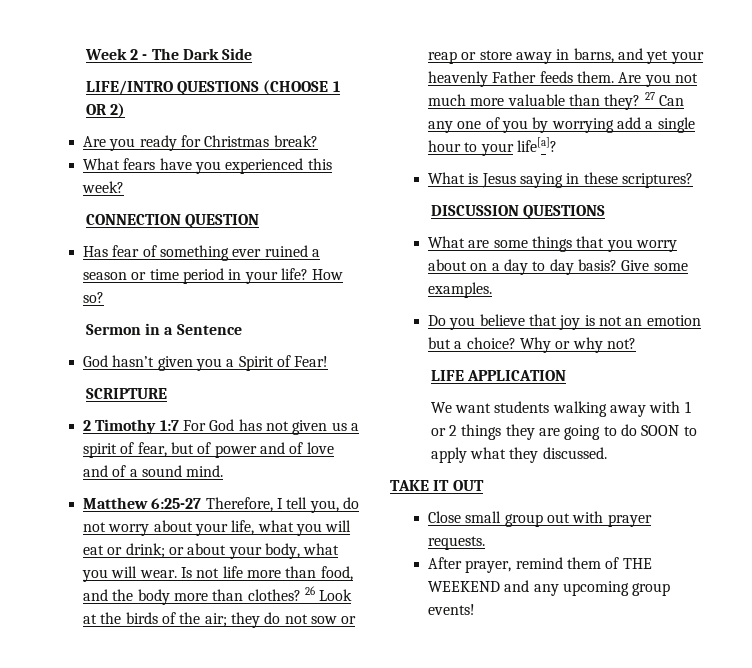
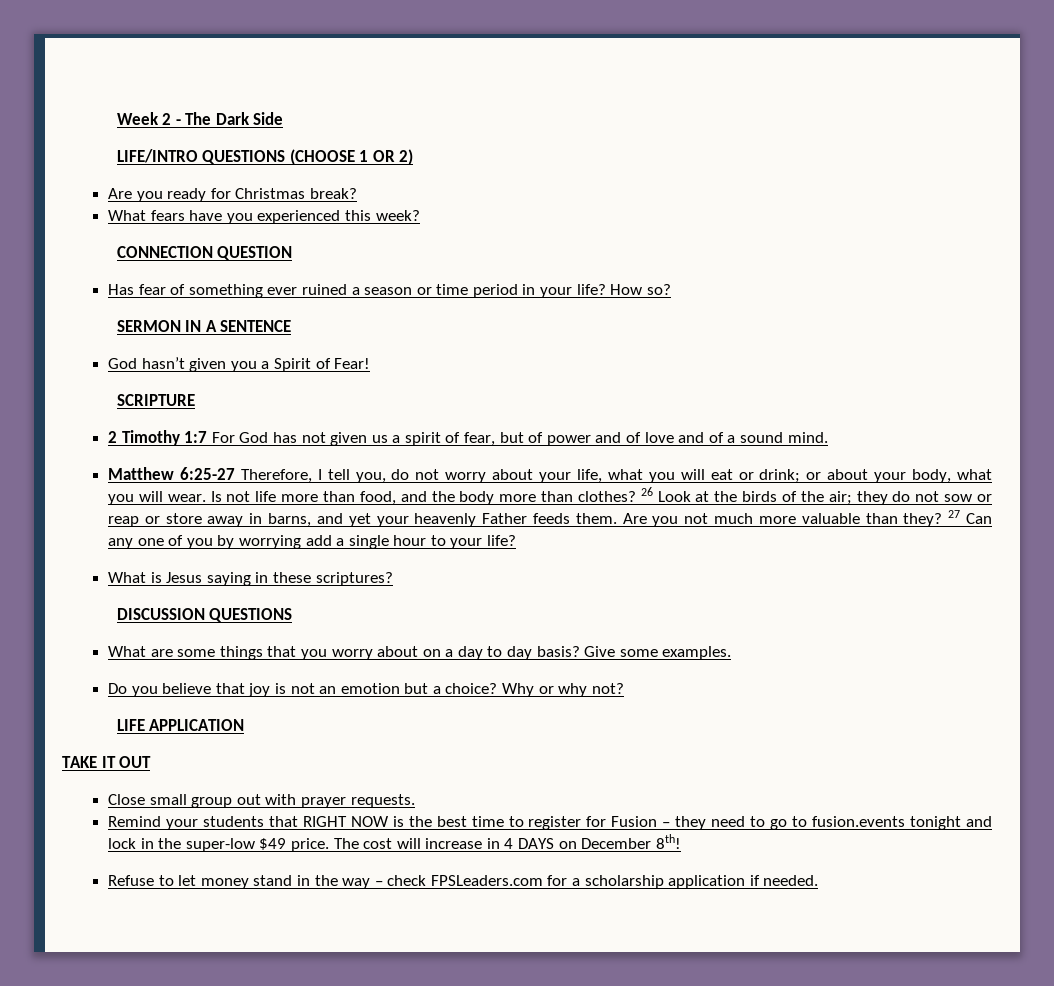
[85,323,242,335] Sermon in a Sentence -> [116,320,292,332] SERMON IN A SENTENCE
[516,137,557,152] life[a]? -> [487,535,517,546] life?
[430,401,691,417] [430,424,697,440] [430,447,607,463] // We want students walking away with 1 or 2 things they are going to do SOON to apply what they discussed. -> (245, 725) none
[428,557,652,573] [428,580,671,596] [428,604,476,615] After prayer, remind them of THE WEEKEND and any upcoming group events! -> [107,816,993,830] [107,834,681,852] [107,875,819,889] Remind your students that RIGHT NOW is the best time to register for Fusion – they need to go to fusion.events tonight and lock in the super-low $49 price. The cost will increase in 4 DAYS on December 8th! // Refuse to let money stand in the way – check FPSLeaders.com for a scholarship application if needed.

